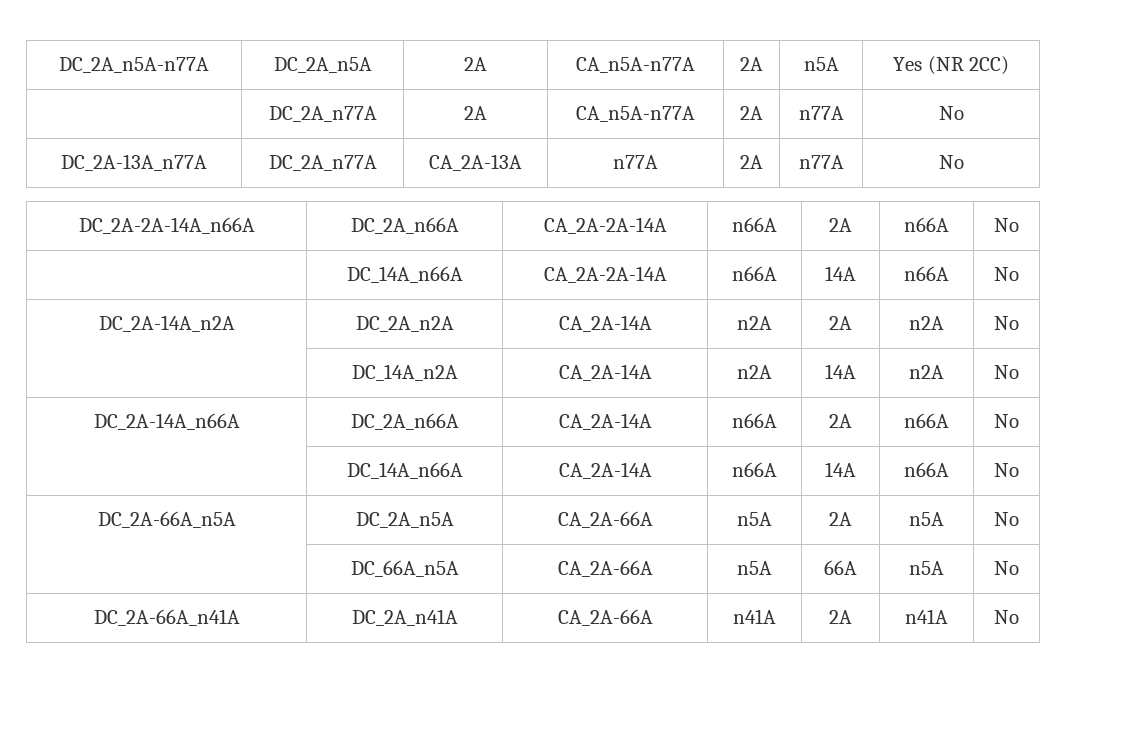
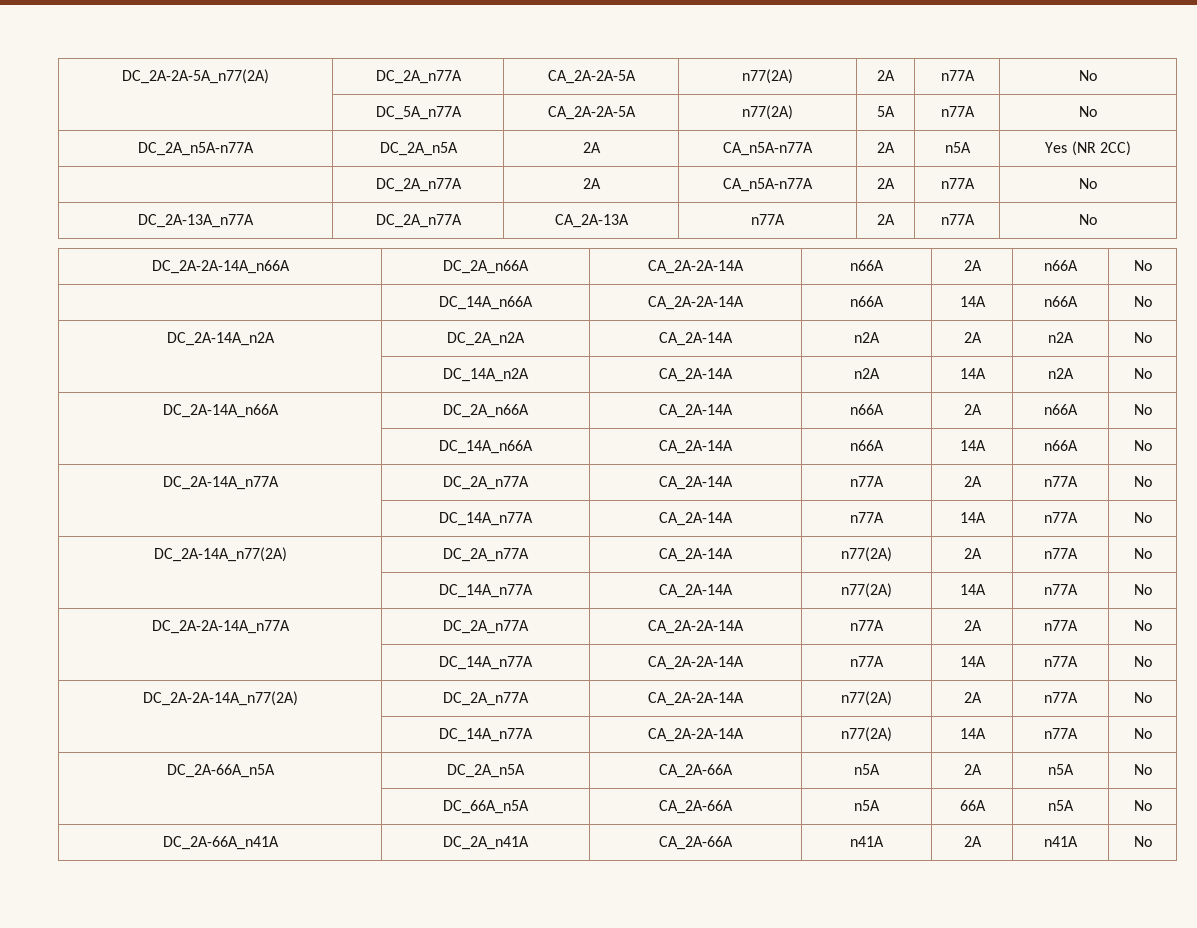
(59, 65) none -> [122,69,269,84] [375,70,462,84] [547,70,636,84] [742,69,793,84] [877,70,895,81] [940,70,975,81] [1079,70,1097,81] [375,106,462,120] [547,106,636,120] [742,105,793,120] [877,106,895,117] [940,106,975,117] [1079,106,1097,117] DC_2A-2A-5A_n77(2A) | DC_2A_n77A | CA_2A-2A-5A | n77(2A) | 2A | n77A | No // | DC_5A_n77A | CA_2A-2A-5A | n77(2A) | 5A | n77A | No //
(1019, 470) none -> [162,476,279,490] [443,476,529,490] [659,476,733,490] [850,476,884,487] [963,476,982,487] [1044,476,1078,487] [1133,476,1152,487] [439,512,533,526] [659,512,733,526] [850,512,884,523] [959,512,986,523] [1044,512,1078,523] [1133,512,1152,523] [153,547,287,562] [443,548,529,562] [659,548,733,562] [841,547,892,562] [963,548,982,559] [1044,548,1078,559] [1133,548,1152,559] [439,584,533,598] [659,584,733,598] [841,583,892,598] [959,584,986,595] [1044,584,1078,595] [1133,584,1152,595] [151,620,290,634] [443,620,529,634] [648,620,744,634] [850,620,884,631] [963,620,982,631] [1044,620,1078,631] [1133,620,1152,631] [439,656,533,670] [648,656,744,670] [850,656,884,667] [959,656,986,667] [1044,656,1078,667] [1133,656,1152,667] [142,691,298,706] [443,692,529,706] [648,692,744,706] [841,691,892,706] [963,692,982,703] [1044,692,1078,703] [1133,692,1152,703] [439,728,533,742] [648,728,744,742] [841,727,892,742] [959,728,986,739] [1044,728,1078,739] [1133,728,1152,739] // DC_2A-14A_n77A | DC_2A_n77A | CA_2A-14A | n77A | 2A | n77A | No // | DC_14A_n77A | CA_2A-14A | n77A | 14A | n77A | No // DC_2A-14A_n77(2A) | DC_2A_n77A | CA_2A-14A | n77(2A) | 2A | n77A | No // | DC_14A_n77A | CA_2A-14A | n77(2A) | 14A | n77A | No // DC_2A-2A-14A_n77A | DC_2A_n77A | CA_2A-2A-14A | n77A | 2A | n77A | No // | DC_14A_n77A | CA_2A-2A-14A | n77A | 14A | n77A | No // DC_2A-2A-14A_n77(2A) | DC_2A_n77A | CA_2A-2A-14A | n77(2A) | 2A | n77A | No // | DC_14A_n77A | CA_2A-2A-14A | n77(2A) | 14A | n77A | No

